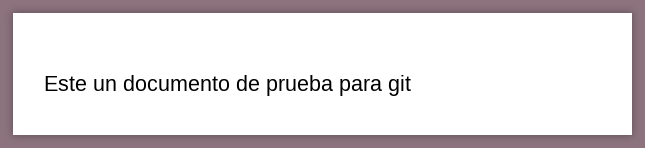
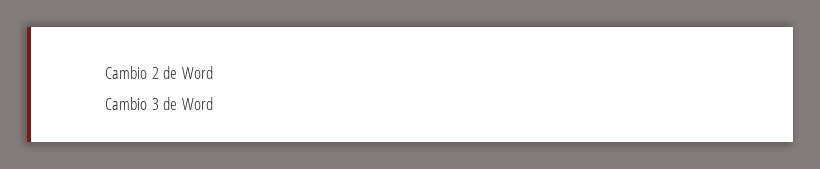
[44,75,411,96] Este un documento de prueba para git -> [105,66,213,79] [105,97,213,110] Cambio 2 de Word // Cambio 3 de Word

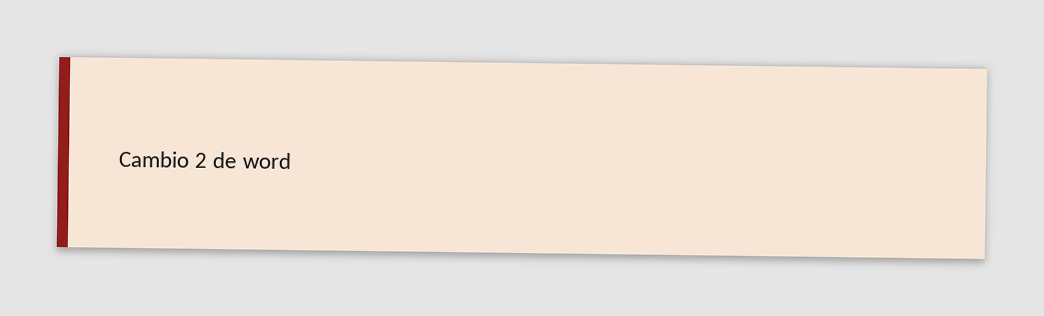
[181,66,213,79] [105,97,213,110] Word // Cambio 3 de Word -> [241,152,292,170] word

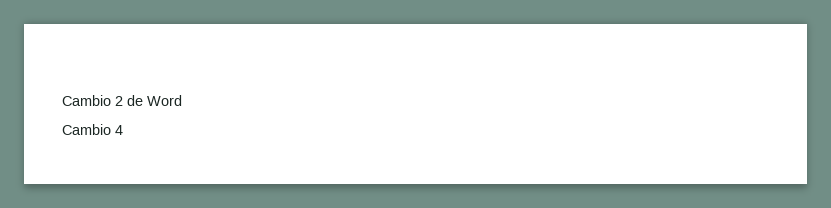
[241,152,292,170] word -> [147,95,182,106] [62,124,123,135] Word // Cambio 4

